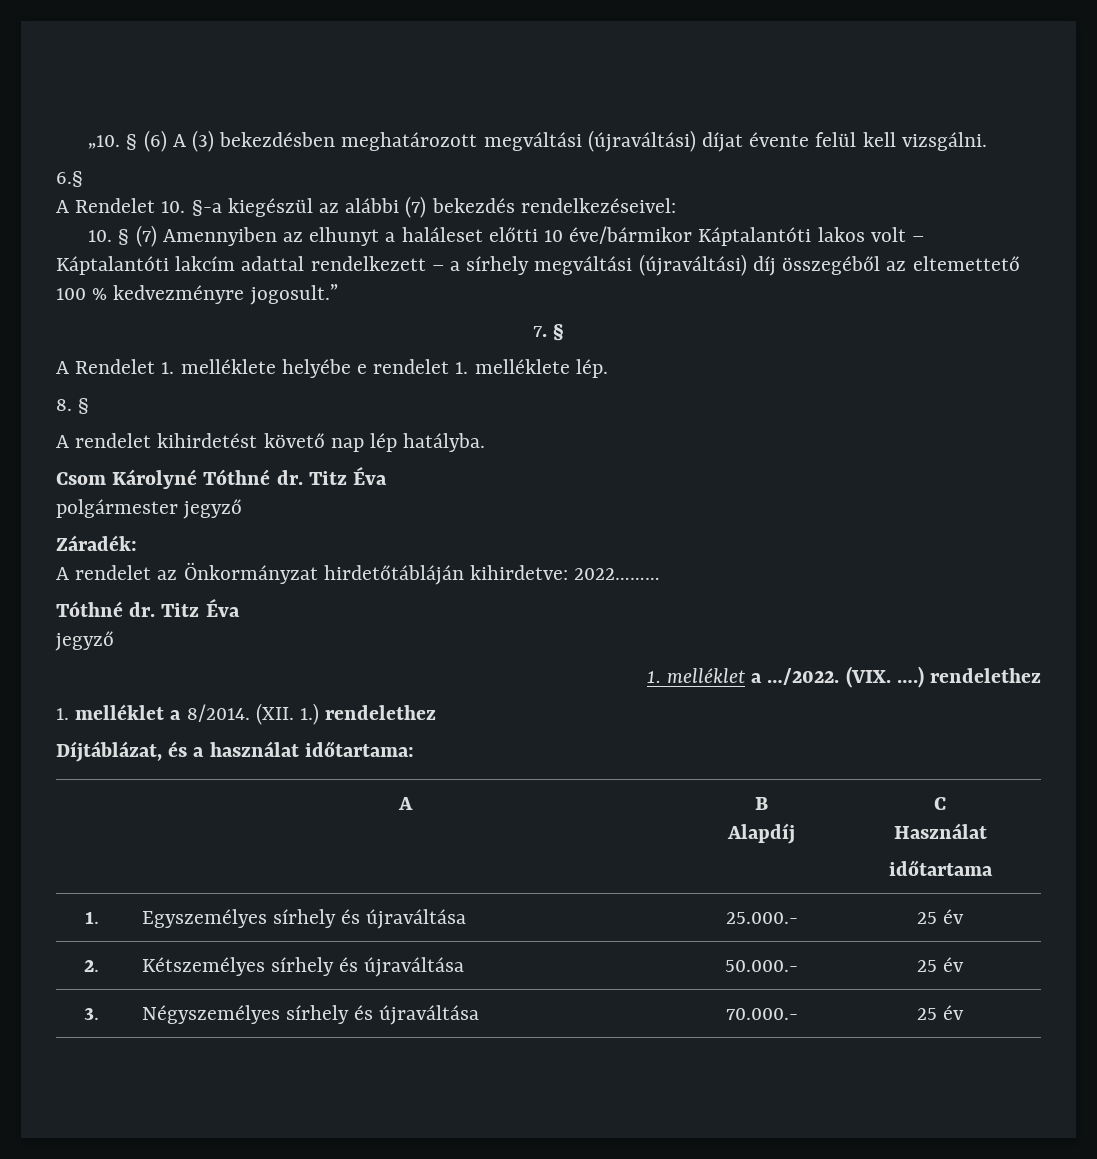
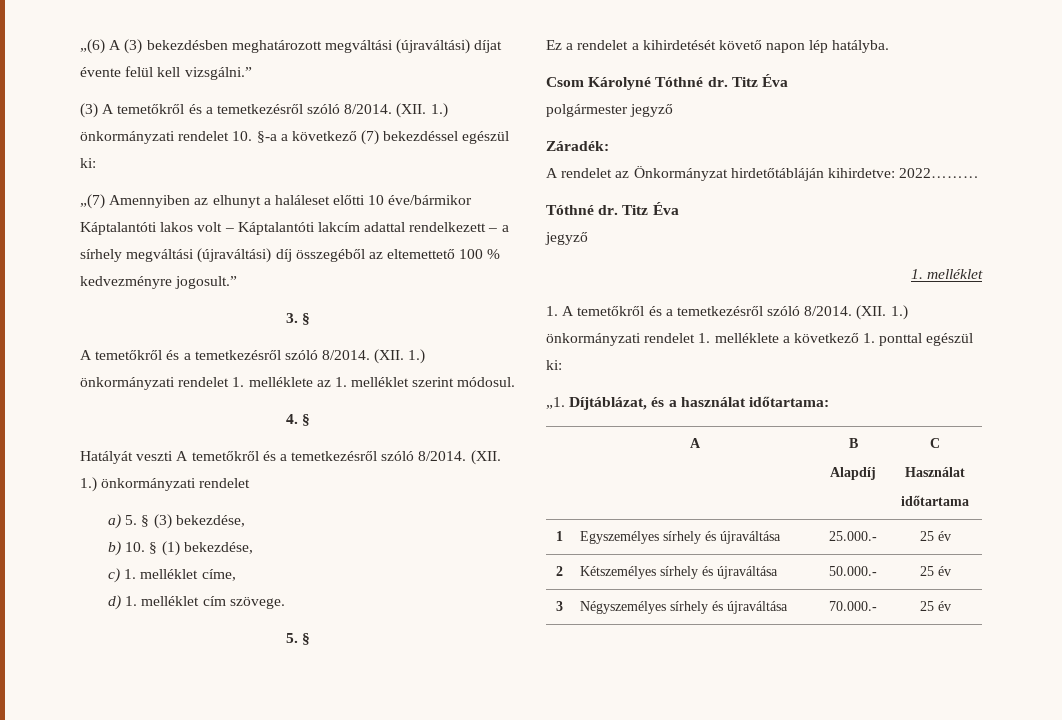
[88,130,167,152] „10. § (6) -> [80,39,105,54] „(6)
[901,132,987,151] [56,171,83,187] [56,196,676,218] [88,225,157,247] vizsgálni. // 6.§ // A Rendelet 10. §-a kiegészül az alábbi (7) bekezdés rendelkezéseivel: // 10. § (7) -> [184,67,252,80] [80,103,448,118] [80,130,510,145] [80,158,96,168] [80,194,105,209] vizsgálni.” // (3) A temetőkről és a temetkezésről szóló 8/2014. (XII. 1.) önkormányzati rendelet 10. §-a a következő (7) bekezdéssel egészül ki: // „(7)
[532,324,565,341] [56,359,608,378] [56,398,90,414] [56,433,364,452] 7. § // A Rendelet 1. melléklete helyébe e rendelet 1. melléklete lép. // 8. § // A rendelet kihirdetést követő nap -> [285,313,311,325] [80,349,426,364] [80,377,516,390] [285,414,311,426] [80,450,501,465] [80,477,251,492] [108,514,245,529] [108,541,253,556] [108,568,236,583] [108,595,285,610] [285,633,311,645] [546,40,806,53] 3. § // A temetőkről és a temetkezésről szóló 8/2014. (XII. 1.) önkormányzati rendelet 1. melléklete az 1. melléklet szerint módosul. // 4. § // Hatályát veszti A temetőkről és a temetkezésről szóló 8/2014. (XII. 1.) önkormányzati rendelet // a) 5. § (3) bekezdése, // b) 10. § (1) bekezdése, // c) 1. melléklet címe, // d) 1. melléklet cím szövege. // 5. § // Ez a rendelet a kihirdetését követő napon
[751,666,1042,688] [56,703,437,725] a …/2022. (VIX. ….) rendelethez // 1. melléklet a 8/2014. (XII. 1.) rendelethez // -> [546,305,908,320] [546,333,974,346] [546,360,562,370] [546,397,565,409] // 1. A temetőkről és a temetkezésről szóló 8/2014. (XII. 1.) önkormányzati rendelet 1. melléklete a következő 1. ponttal egészül ki: // „1.
[84,911,99,924] 1. -> [556,531,563,541] 1
[84,960,99,972] 2. -> [556,566,563,576] 2
[84,1008,99,1020] 3. -> [556,601,563,611] 3

